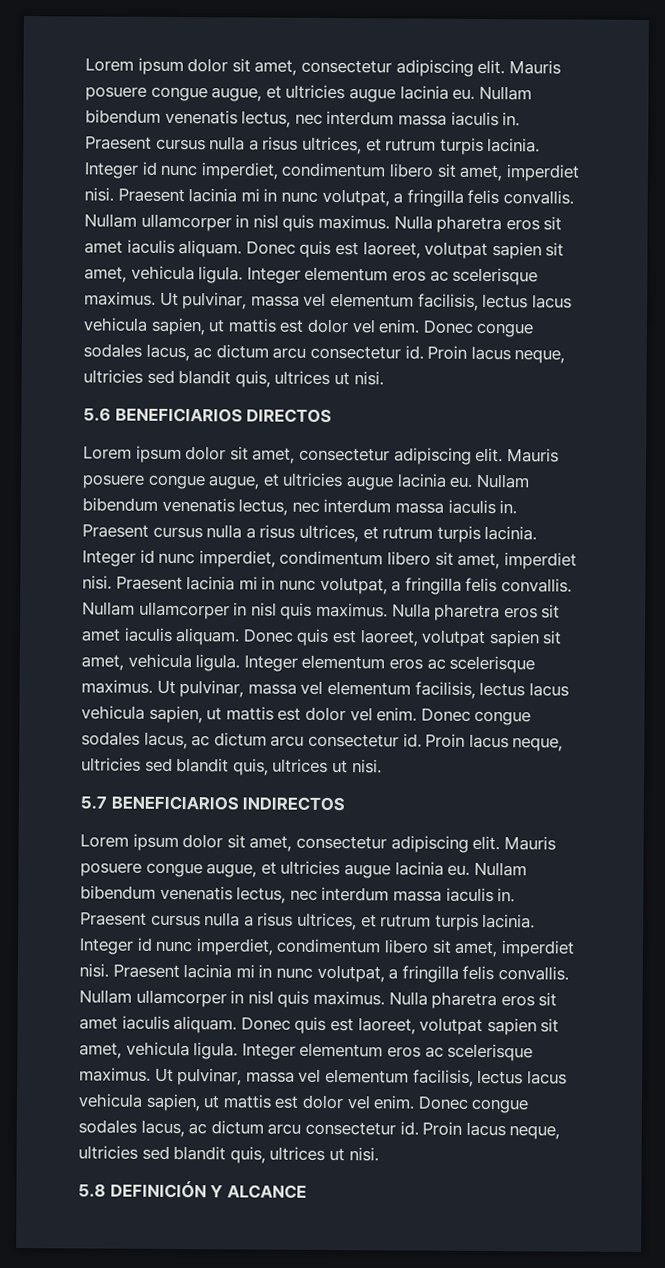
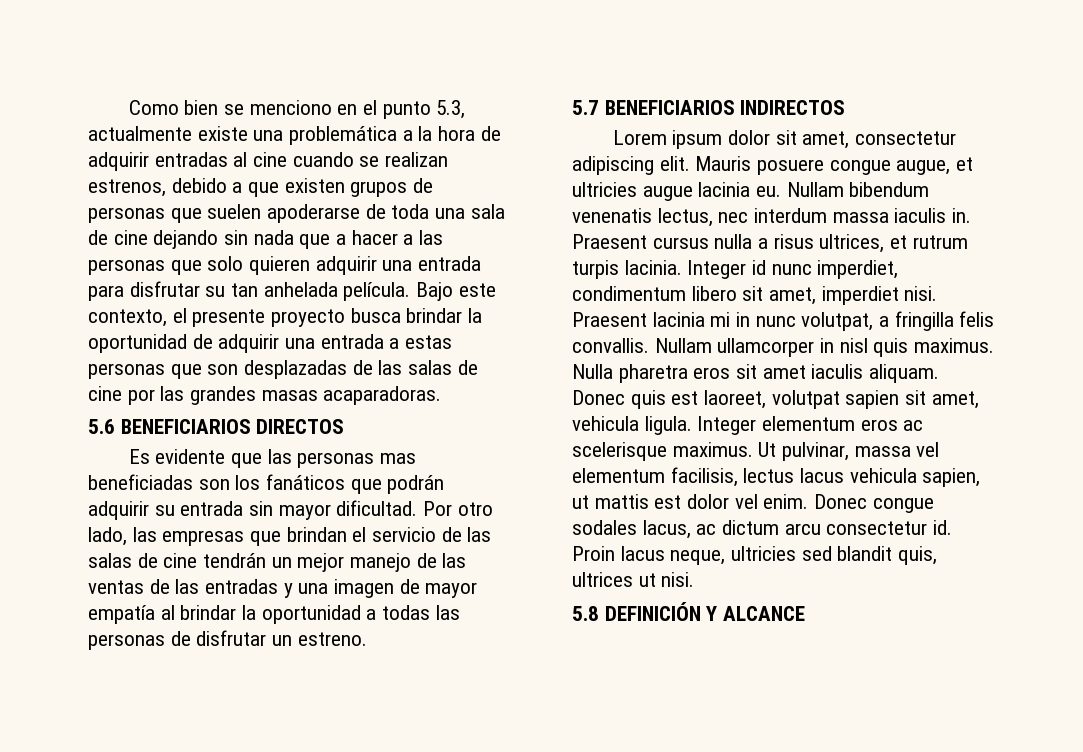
[85,57,561,77] [85,84,532,103] [85,109,521,128] [85,135,541,155] [84,161,580,182] [84,187,574,207] [84,213,563,234] [84,239,565,260] [84,265,539,286] [84,291,572,311] [83,317,535,338] [83,343,566,364] [83,369,384,388] [83,407,333,423] [83,445,559,465] [82,472,530,491] [82,497,518,516] [82,523,538,543] [82,549,577,570] [82,575,572,595] [82,601,561,622] [81,627,563,648] [81,653,536,674] [81,679,569,699] [81,705,532,726] [81,731,564,752] [81,757,382,776] Lorem ipsum dolor sit amet, consectetur adipiscing elit. Mauris posuere congue augue, et ultricies augue lacinia eu. Nullam bibendum venenatis lectus, nec interdum massa iaculis in. Praesent cursus nulla a risus ultrices, et rutrum turpis lacinia. Integer id nunc imperdiet, condimentum libero sit amet, imperdiet nisi. Praesent lacinia mi in nunc volutpat, a fringilla felis convallis. Nullam ullamcorper in nisl quis maximus. Nulla pharetra eros sit amet iaculis aliquam. Donec quis est laoreet, volutpat sapien sit amet, vehicula ligula. Integer elementum eros ac scelerisque maximus. Ut pulvinar, massa vel elementum facilisis, lectus lacus vehicula sapien, ut mattis est dolor vel enim. Donec congue sodales lacus, ac dictum arcu consectetur id. Proin lacus neque, ultricies sed blandit quis, ultrices ut nisi. // 5.6 BENEFICIARIOS DIRECTOS // Lorem ipsum dolor sit amet, consectetur adipiscing elit. Mauris posuere congue augue, et ultricies augue lacinia eu. Nullam bibendum venenatis lectus, nec interdum massa iaculis in. Praesent cursus nulla a risus ultrices, et rutrum turpis lacinia. Integer id nunc imperdiet, condimentum libero sit amet, imperdiet nisi. Praesent lacinia mi in nunc volutpat, a fringilla felis convallis. Nullam ullamcorper in nisl quis maximus. Nulla pharetra eros sit amet iaculis aliquam. Donec quis est laoreet, volutpat sapien sit amet, vehicula ligula. Integer elementum eros ac scelerisque maximus. Ut pulvinar, massa vel elementum facilisis, lectus lacus vehicula sapien, ut mattis est dolor vel enim. Donec congue sodales lacus, ac dictum arcu consectetur id. Proin lacus neque, ultricies sed blandit quis, ultrices ut nisi. -> [128,100,466,119] [88,126,501,145] [88,152,449,171] [88,178,434,197] [88,204,505,223] [88,230,444,249] [88,256,482,275] [88,281,496,301] [88,308,483,327] [88,334,453,353] [88,360,478,379] [88,386,442,405] [88,419,345,434] [128,449,416,468] [88,474,445,494] [88,500,493,520] [88,527,492,546] [88,553,467,572] [88,579,478,598] [88,605,460,624] [88,630,367,650] Como bien se menciono en el punto 5.3, actualmente existe una problemática a la hora de adquirir entradas al cine cuando se realizan estrenos, debido a que existen grupos de personas que suelen apoderarse de toda una sala de cine dejando sin nada que a hacer a las personas que solo quieren adquirir una entrada para disfrutar su tan anhelada película. Bajo este contexto, el presente proyecto busca brindar la oportunidad de adquirir una entrada a estas personas que son desplazadas de las salas de cine por las grandes masas acaparadoras. // 5.6 BENEFICIARIOS DIRECTOS // Es evidente que las personas mas beneficiadas son los fanáticos que podrán adquirir su entrada sin mayor dificultad. Por otro lado, las empresas que brindan el servicio de las salas de cine tendrán un mejor manejo de las ventas de las entradas y una imagen de mayor empatía al brindar la oportunidad a todas las personas de disfrutar un estreno.

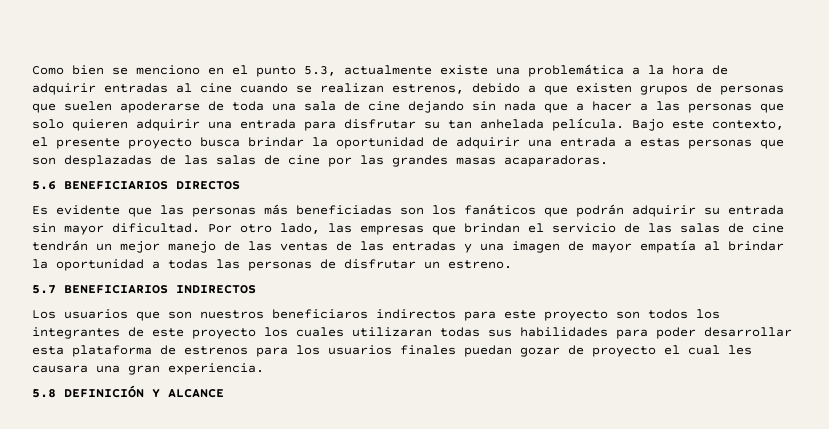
[379,453,416,464] mas -> [264,204,288,215] más
[612,130,956,149] [572,156,974,175] [572,182,930,201] [572,208,972,227] [572,234,968,253] [572,260,899,279] [572,286,938,305] [572,311,995,331] [572,338,995,357] [572,364,940,383] [572,390,979,409] [572,416,924,435] [572,442,940,461] [572,467,981,487] [572,494,934,513] [572,520,953,539] [572,546,938,565] [572,572,695,587] Lorem ipsum dolor sit amet, consectetur adipiscing elit. Mauris posuere congue augue, et ultricies augue lacinia eu. Nullam bibendum venenatis lectus, nec interdum massa iaculis in. Praesent cursus nulla a risus ultrices, et rutrum turpis lacinia. Integer id nunc imperdiet, condimentum libero sit amet, imperdiet nisi. Praesent lacinia mi in nunc volutpat, a fringilla felis convallis. Nullam ullamcorper in nisl quis maximus. Nulla pharetra eros sit amet iaculis aliquam. Donec quis est laoreet, volutpat sapien sit amet, vehicula ligula. Integer elementum eros ac scelerisque maximus. Ut pulvinar, massa vel elementum facilisis, lectus lacus vehicula sapien, ut mattis est dolor vel enim. Donec congue sodales lacus, ac dictum arcu consectetur id. Proin lacus neque, ultricies sed blandit quis, ultrices ut nisi. -> [32,309,720,321] [32,327,792,339] [32,345,752,357] [32,363,264,375] Los usuarios que son nuestros beneficiaros indirectos para este proyecto son todos los integrantes de este proyecto los cuales utilizaran todas sus habilidades para poder desarrollar esta plataforma de estrenos para los usuarios finales puedan gozar de proyecto el cual les causara una gran experiencia.

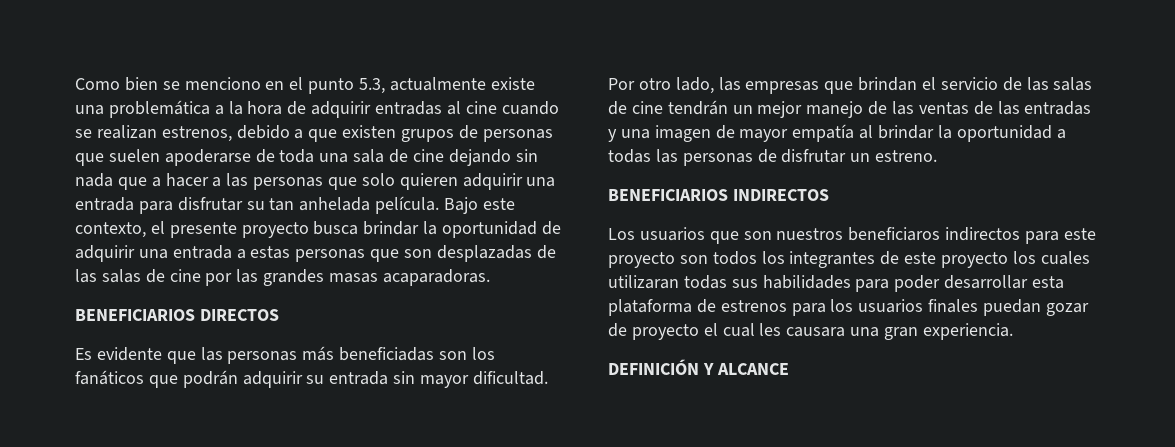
[32,181,56,190] 5.6 -> (490, 277) none
[32,285,56,294] 5.7 -> (938, 156) none
[32,389,56,398] 5.8 -> (1013, 331) none

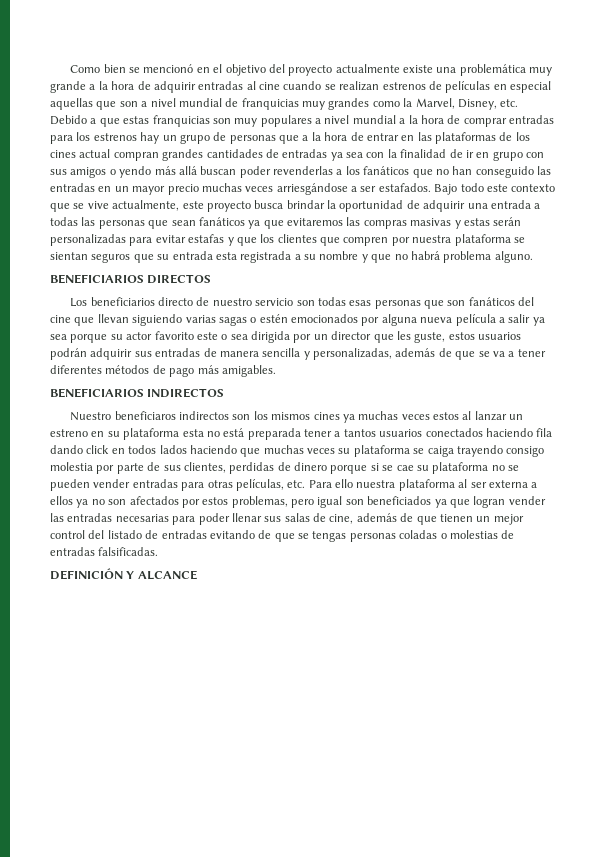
[184,77,261,90] menciono -> [143,64,194,73] mencionó
[308,78,386,94] punto 5.3, -> [225,64,333,76] objetivo del proyecto
(210, 109) none -> [529,67,553,76] [50,81,86,93] muy grande
[161,125,553,142] [75,149,538,166] [75,173,556,190] [75,196,515,214] [75,221,237,238] estrenos, debido a que existen grupos de personas que suelen apoderarse de toda una sala de cine dejando sin nada que a hacer a las personas que solo quieren adquirir una entrada para disfrutar su tan anhelada película. Bajo este contexto, el presente -> [382,81,551,93] [50,98,519,110] [50,115,554,127] [50,132,530,144] [50,149,544,161] [50,166,551,178] [50,183,556,195] [50,200,204,212] estrenos de películas en especial aquellas que son a nivel mundial de franquicias muy grandes como la Marvel, Disney, etc. Debido a que estas franquicias son muy populares a nivel mundial a la hora de comprar entradas para los estrenos hay un grupo de personas que a la hora de entrar en las plataformas de los cines actual compran grandes cantidades de entradas ya sea con la finalidad de ir en grupo con sus amigos o yendo más allá buscan poder revenderlas a los fanáticos que no han conseguido las entradas en un mayor precio muchas veces arriesgándose a ser estafados. Bajo todo este contexto que se vive actualmente, este
[250,245,556,262] [75,269,490,286] [75,309,279,321] [75,346,495,364] [75,370,548,388] [608,77,1093,94] [608,100,1092,118] [608,124,1066,142] [608,149,938,166] [608,189,829,201] [608,227,1096,244] [608,251,1090,268] [608,275,1065,292] [608,299,1089,316] [608,323,1013,340] estas personas que son desplazadas de las salas de cine por las grandes masas acaparadoras. // BENEFICIARIOS DIRECTOS // Es evidente que las personas más beneficiadas son los fanáticos que podrán adquirir su entrada sin mayor dificultad. Por otro lado, las empresas que brindan el servicio de las salas de cine tendrán un mejor manejo de las ventas de las entradas y una imagen de mayor empatía al brindar la oportunidad a todas las personas de disfrutar un estreno. // BENEFICIARIOS INDIRECTOS // Los usuarios que son nuestros beneficiaros indirectos para este proyecto son todos los integrantes de este proyecto los cuales utilizaran todas sus habilidades para poder desarrollar esta plataforma de estrenos para los usuarios finales puedan gozar de proyecto el cual les causara una gran experiencia. -> [50,217,522,229] [50,234,525,246] [50,251,533,263] [50,274,212,284] [70,297,535,309] [50,314,545,326] [50,331,521,343] [50,348,546,360] [50,365,276,377] [50,388,225,398] [70,411,524,423] [50,428,553,440] [50,445,545,457] [50,462,519,474] [50,479,538,491] [50,496,546,508] [50,513,524,525] [50,530,515,542] [50,547,159,556] todas las personas que sean fanáticos ya que evitaremos las compras masivas y estas serán personalizadas para evitar estafas y que los clientes que compren por nuestra plataforma se sientan seguros que su entrada esta registrada a su nombre y que no habrá problema alguno. // BENEFICIARIOS DIRECTOS // Los beneficiarios directo de nuestro servicio son todas esas personas que son fanáticos del cine que llevan siguiendo varias sagas o estén emocionados por alguna nueva película a salir ya sea porque su actor favorito este o sea dirigida por un director que les guste, estos usuarios podrán adquirir sus entradas de manera sencilla y personalizadas, además de que se va a tener diferentes métodos de pago más amigables. // BENEFICIARIOS INDIRECTOS // Nuestro beneficiaros indirectos son los mismos cines ya muchas veces estos al lanzar un estreno en su plataforma esta no está preparada tener a tantos usuarios conectados haciendo fila dando click en todos lados haciendo que muchas veces su plataforma se caiga trayendo consigo molestia por parte de sus clientes, perdidas de dinero porque si se cae su plataforma no se pueden vender entradas para otras películas, etc. Para ello nuestra plataforma al ser externa a ellos ya no son afectados por estos problemas, pero igual son beneficiados ya que logran vender las entradas necesarias para poder llenar sus salas de cine, además de que tienen un mejor control del listado de entradas evitando de que se tengas personas coladas o molestias de entradas falsificadas.

